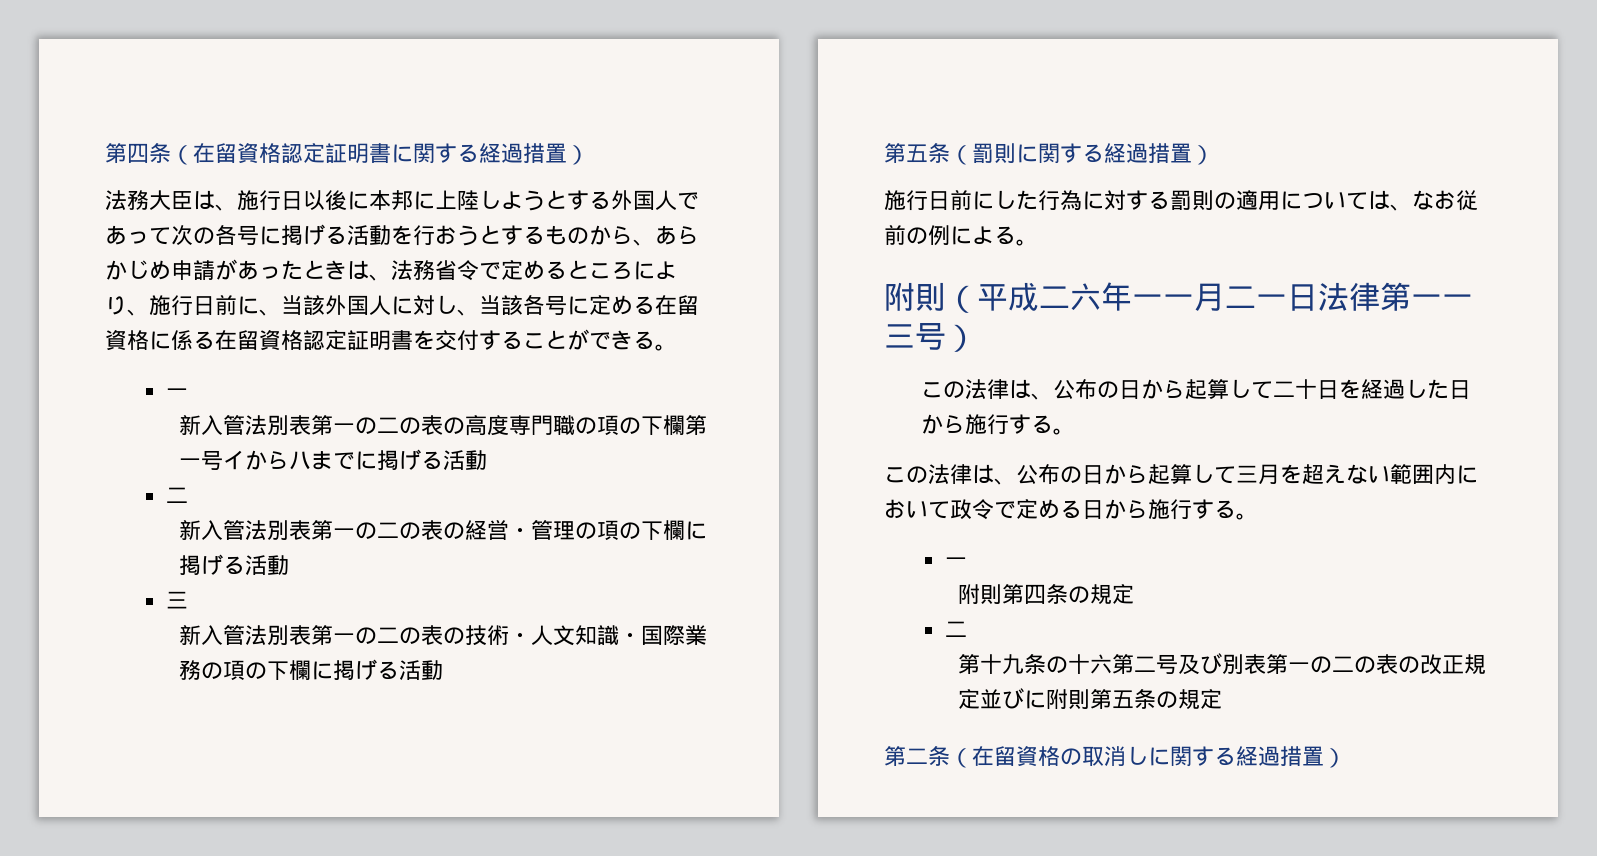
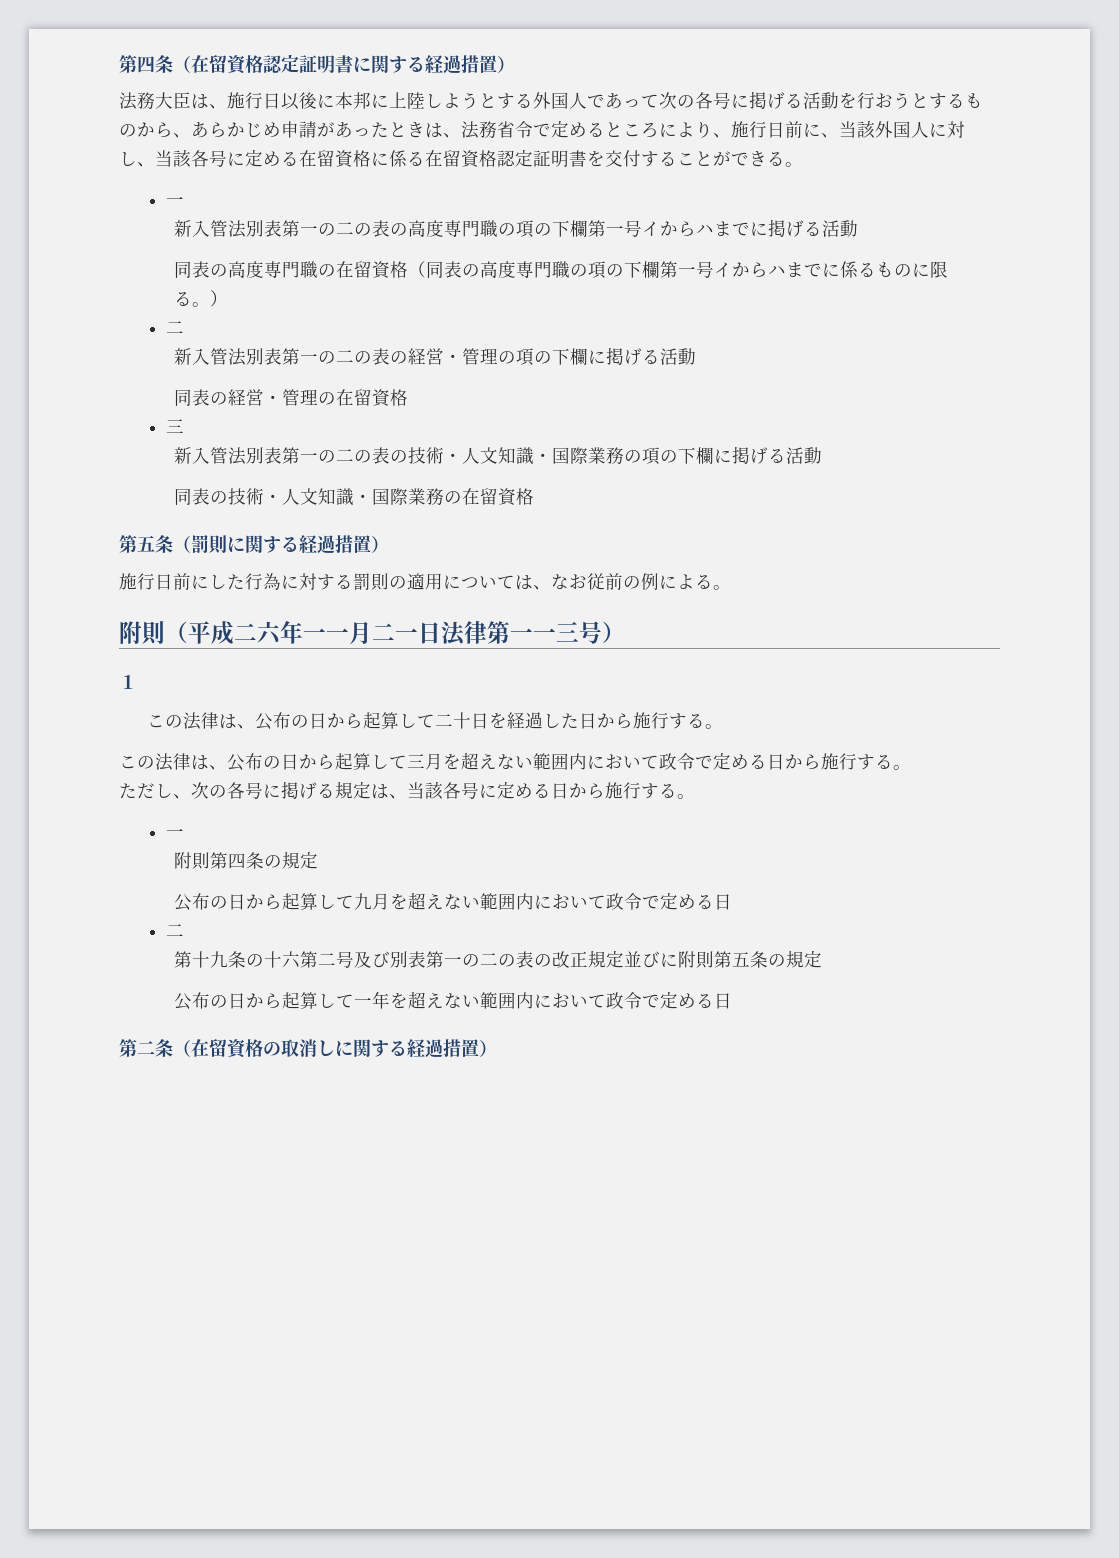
(487, 460) none -> [174,261,949,279] [174,290,229,307] // 同表の高度専門職の在留資格（同表の高度専門職の項の下欄第一号イからハまでに係るものに限る。）
(289, 565) none -> [174,389,409,407] // 同表の経営・管理の在留資格
(443, 670) none -> [174,488,535,506] // 同表の技術・人文知識・国際業務の在留資格
(977, 338) none -> [119,675,137,689] // １
(1258, 516) none -> [119,781,695,800] // ただし、次の各号に掲げる規定は、当該各号に定める日から施行する。
(1134, 594) none -> [174,892,733,911] // 公布の日から起算して九月を超えない範囲内において政令で定める日
(1222, 699) none -> [174,991,733,1010] // 公布の日から起算して一年を超えない範囲内において政令で定める日

